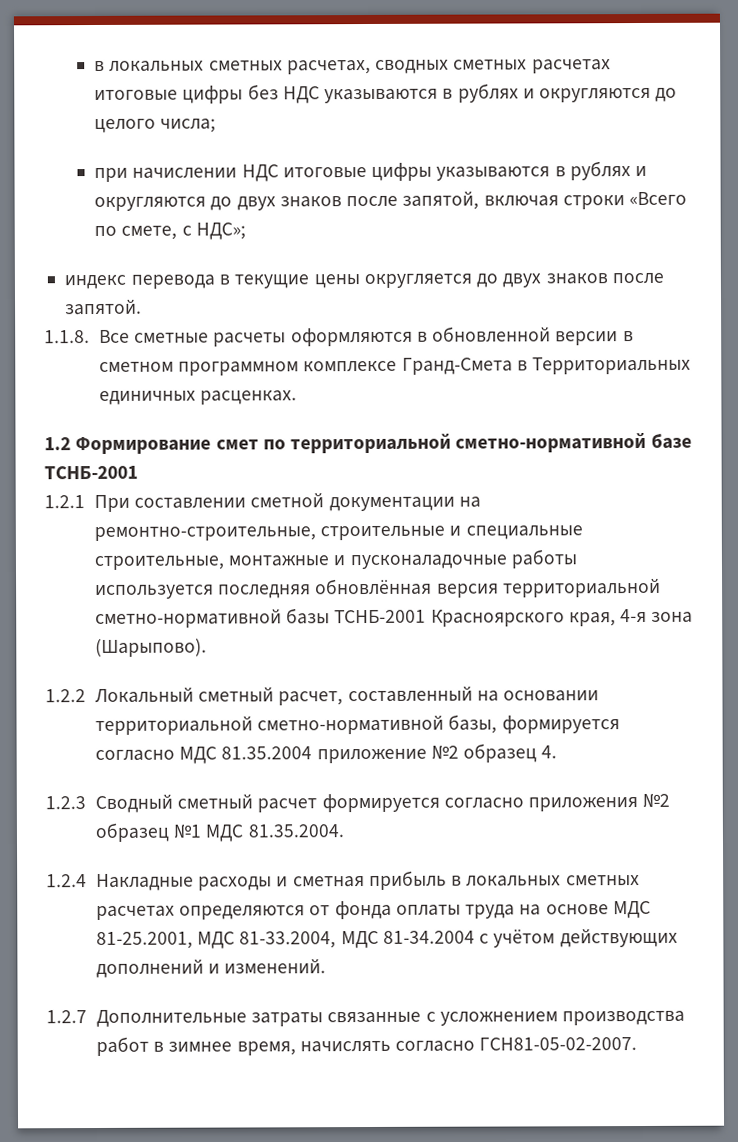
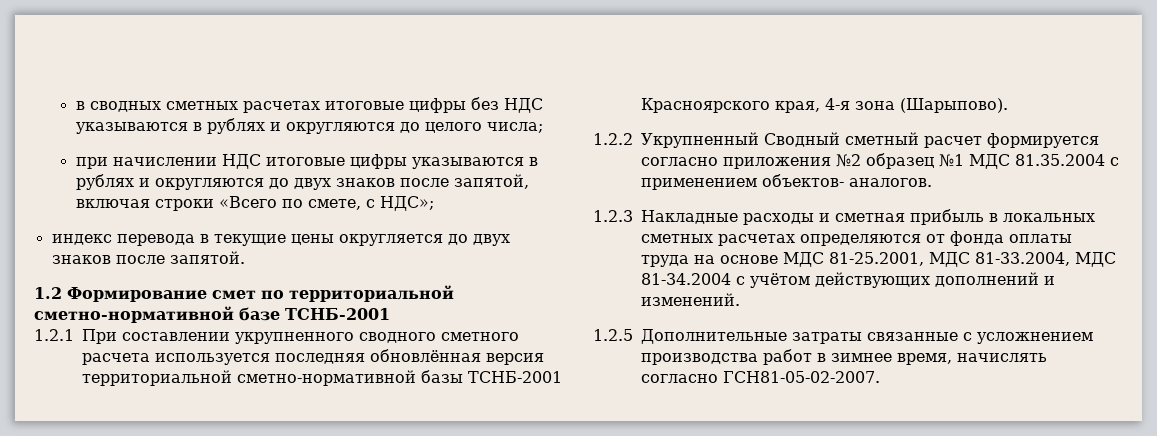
[94,59,371,75] в локальных сметных расчетах, -> [75,101,85,110] в
[44,326,634,347] [98,356,692,376] [98,390,298,405] // 1.1.8. Все сметные расчеты оформляются в обновленной версии в сметном программном комплексе Гранд-Смета в Территориальных единичных расценках. -> (245, 257) none
[250,492,481,512] [93,525,583,542] [93,549,577,571] сметной документации на ремонтно-строительные, строительные и специальные строительные, монтажные и пусконаладочные работы -> [235,332,519,344] [82,353,150,365] укрупненного сводного сметного расчета
[94,685,600,706] [94,714,620,736] [94,743,558,764] [45,796,86,810] Локальный сметный расчет, составленный на основании территориальной сметно-нормативной базы, формируется согласно МДС 81.35.2004 приложение №2 образец 4. // 1.2.3 -> [641,132,759,148] Укрупненный
[247,824,344,838] [46,874,87,888] 81.35.2004. // 1.2.4 -> [1015,154,1119,166] [641,174,932,190] [593,210,633,222] 81.35.2004 с применением объектов- аналогов. // 1.2.3
[46,1010,87,1024] 1.2.7 -> [593,329,633,341] 1.2.5

